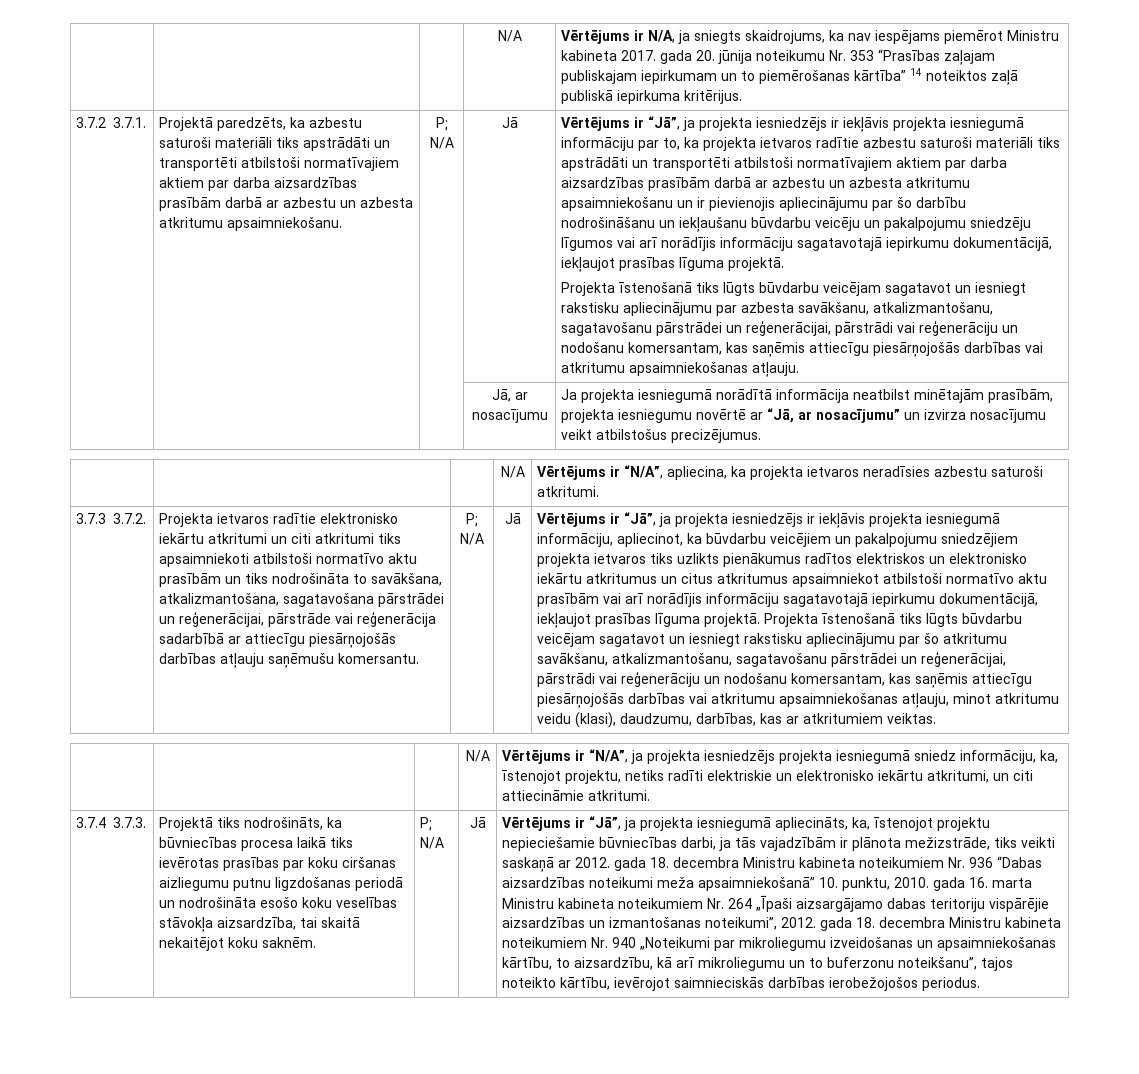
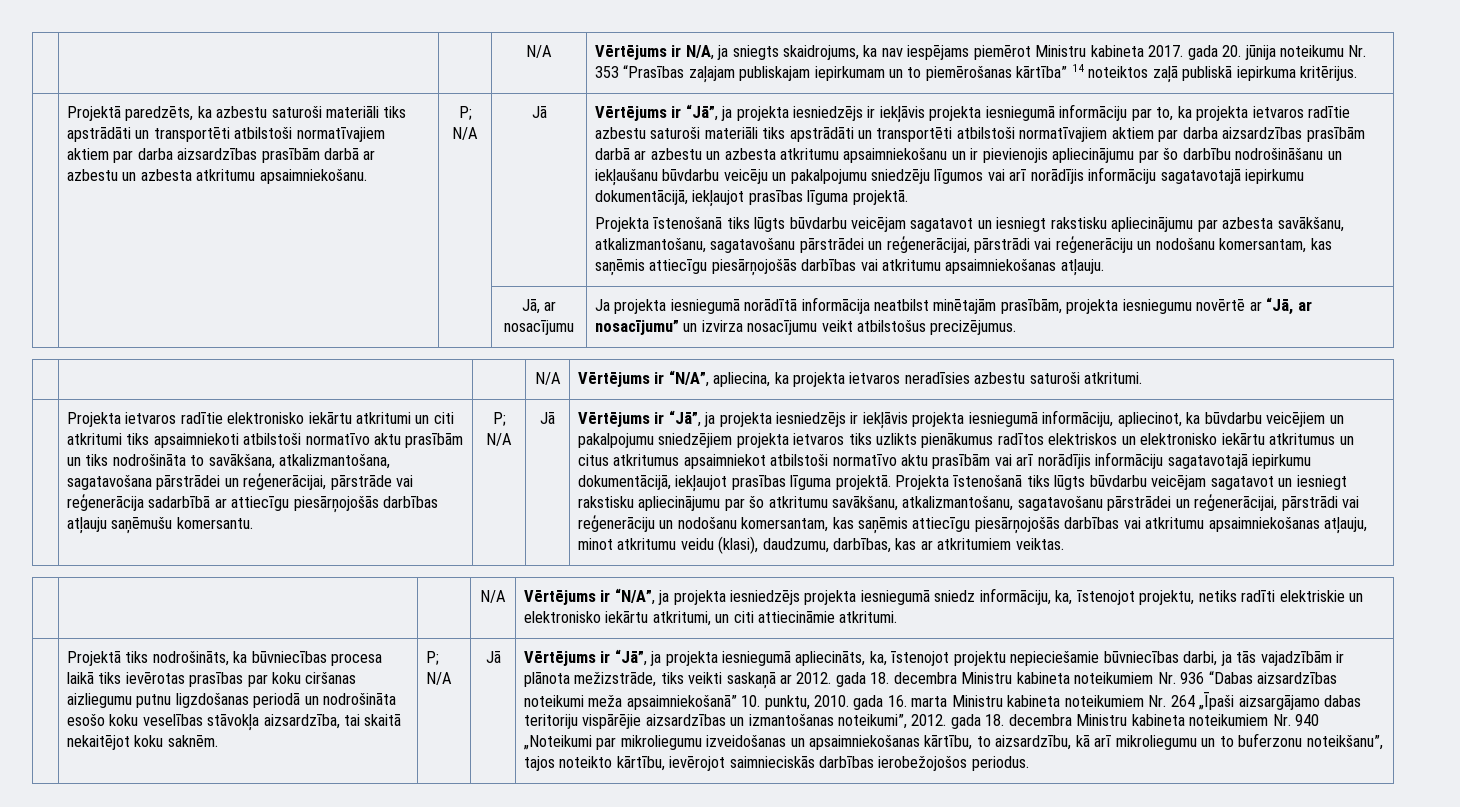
[76,117,147,128] 3.7.2 3.7.1. -> (1358, 73) none
[76,513,147,524] 3.7.3 3.7.2. -> (1143, 378) none
[76,817,147,828] 3.7.4 3.7.3. -> (898, 617) none

